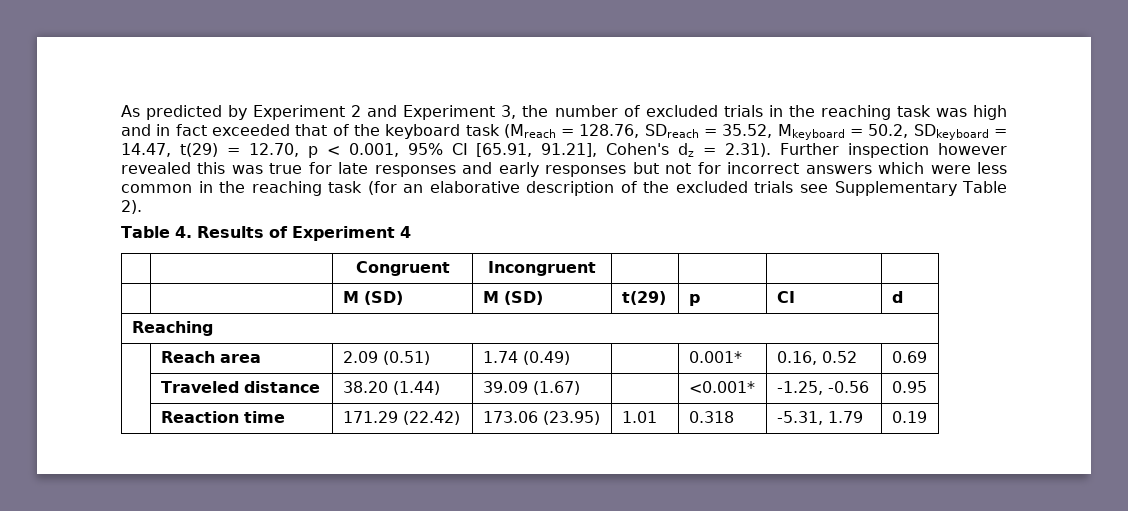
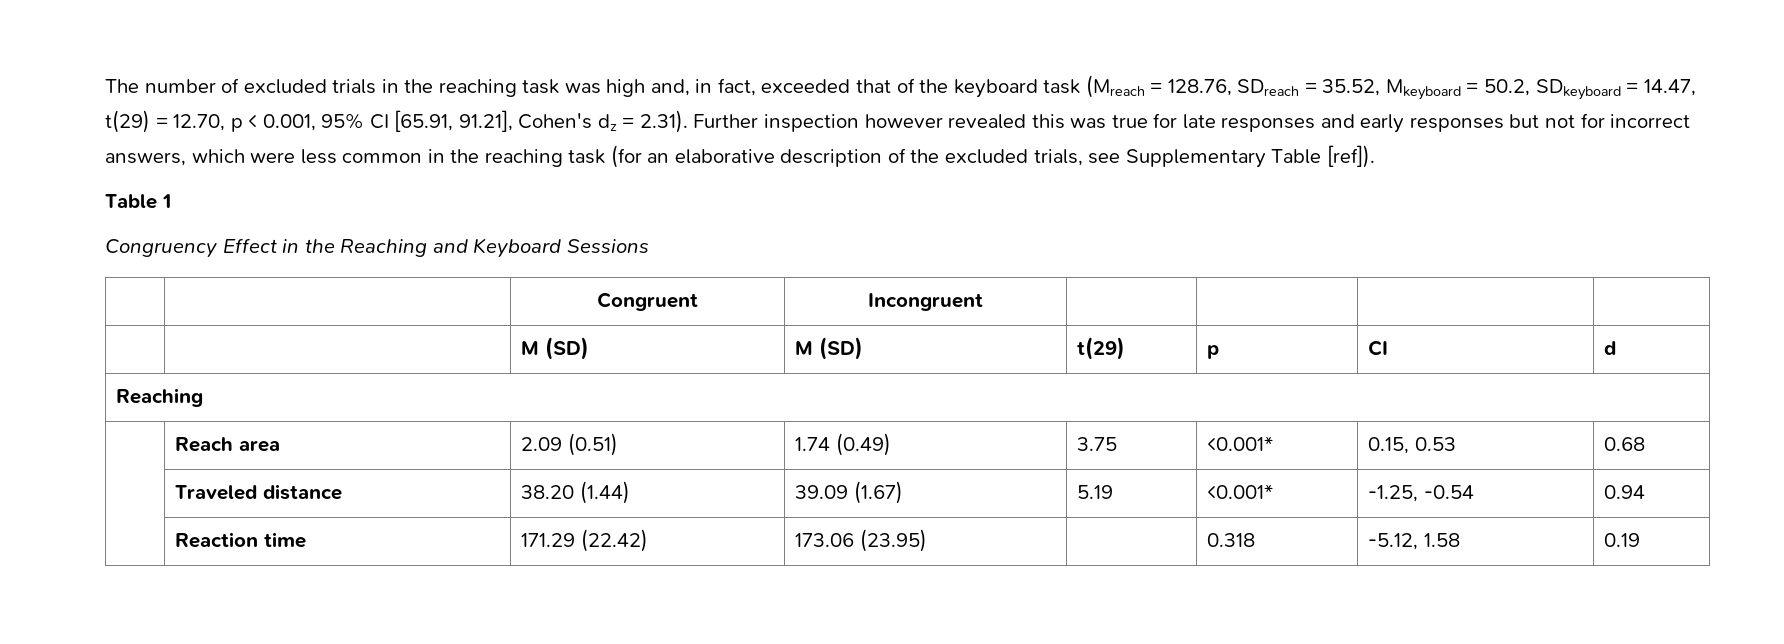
[121,105,549,120] As predicted by Experiment 2 and Experiment 3, the -> [105,79,139,93] The
[121,124,207,136] and in fact -> [650,78,756,96] and, in fact,
[805,165,872,174] answers -> [105,152,186,166] answers,
[754,181,794,193] trials -> [1033,149,1083,166] trials,
[121,200,142,214] [121,226,411,241] 2). // Table 4. Results of Experiment 4 -> [1326,145,1375,168] [105,194,171,209] [105,238,649,258] [ref]). // Table 1 // Congruency Effect in the Reaching and Keyboard Sessions
[688,351,742,363] [776,351,857,365] [891,351,927,363] | 0.001* | 0.16, 0.52 | 0.69 -> [1077,437,1118,451] [1207,436,1274,451] [1368,437,1456,454] [1604,437,1646,451] 3.75 | <0.001* | 0.15, 0.53 | 0.68
(580, 388) none -> [1077,485,1114,499] 5.19
[827,381,869,393] [891,381,927,393] -0.56 | 0.95 -> [1423,485,1474,499] [1604,485,1646,499] -0.54 | 0.94
[621,411,657,423] 1.01 -> (927, 540) none
[776,411,863,425] -5.31, 1.79 -> [1368,533,1460,550] -5.12, 1.58

